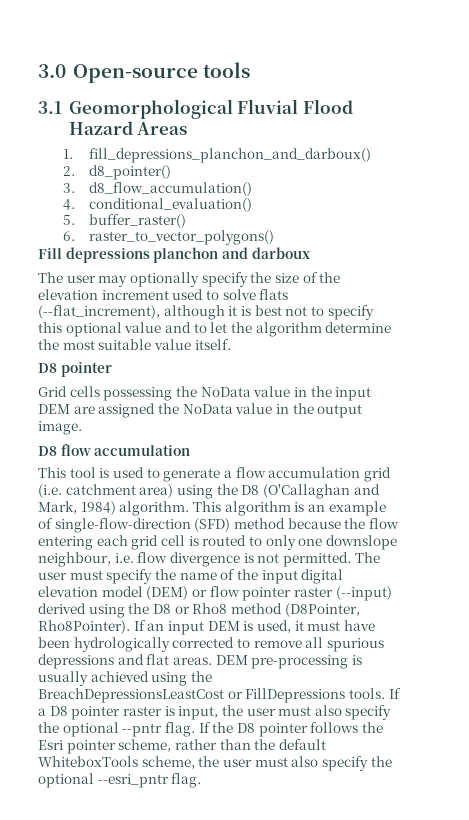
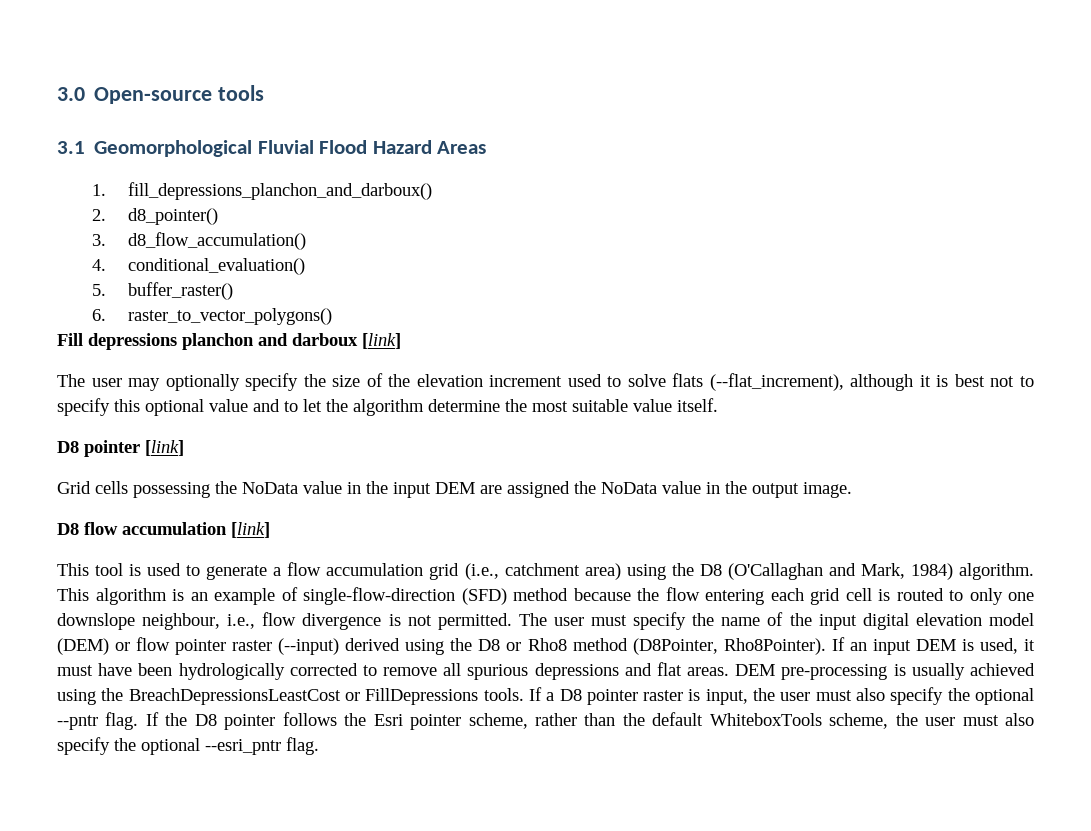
(310, 253) none -> [362,333,401,349] [link]
(112, 369) none -> [145,440,184,456] [link]
(191, 450) none -> [231,522,270,538] [link]
[38,484,62,498] (i.e. -> [464,563,499,580] (i.e.,
[114,553,134,563] i.e. -> [227,614,256,629] i.e.,

